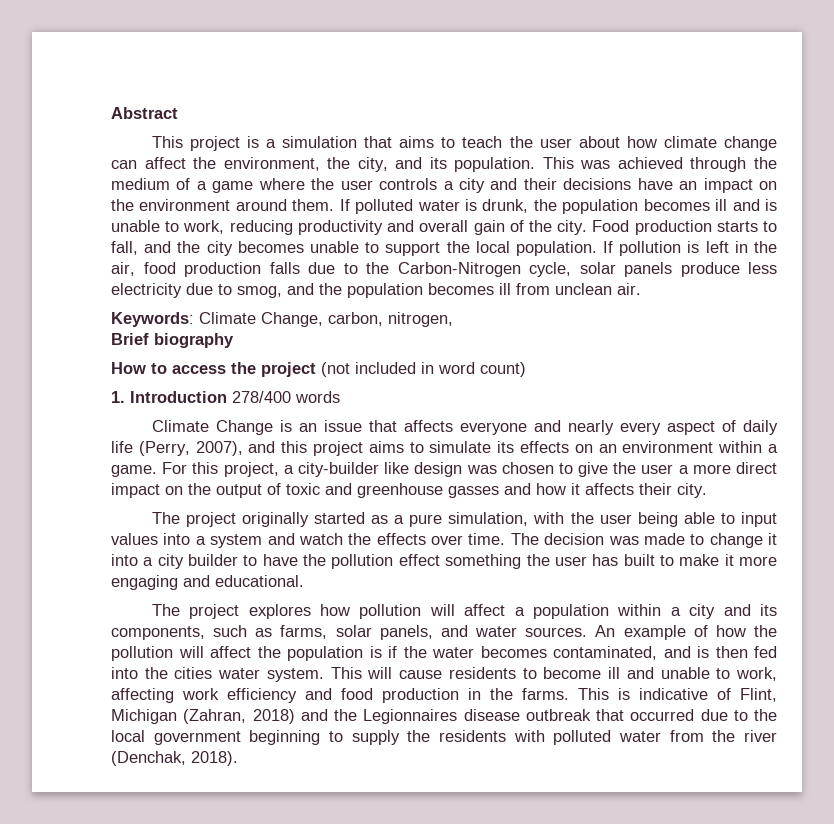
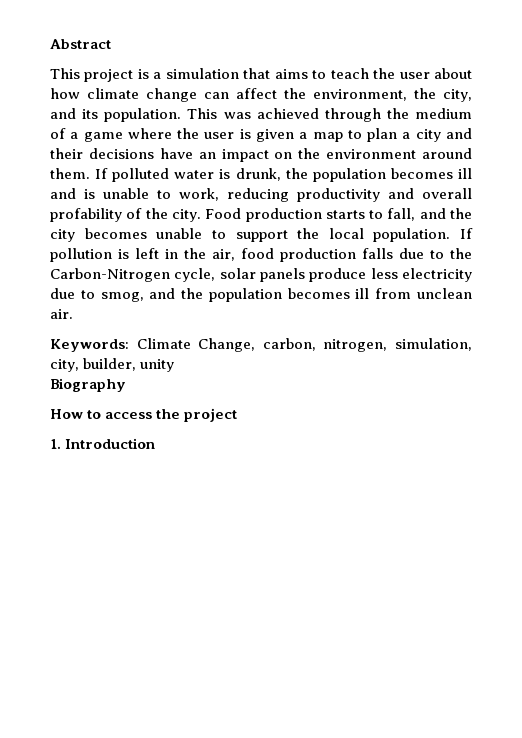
[379,178,438,190] controls -> [239,128,398,142] is given a map to plan
[473,220,505,235] gain -> [50,208,122,222] profability
[111,333,234,348] // Brief biography -> [395,338,472,351] [50,358,175,372] [50,378,126,392] simulation, city, builder, unity // Biography
[321,362,526,377] [111,391,340,403] [151,420,779,435] [111,441,778,456] [111,462,777,477] [111,483,707,498] [151,512,777,527] [111,533,777,548] [111,554,778,569] [111,575,304,590] [151,604,778,619] [111,625,777,640] [111,646,777,661] [111,667,778,682] [111,688,777,703] [111,709,777,724] [111,730,777,745] [111,751,238,766] (not included in word count) // 1. Introduction 278/400 words // Climate Change is an issue that affects everyone and nearly every aspect of daily life (Perry, 2007), and this project aims to simulate its effects on an environment within a game. For this project, a city-builder like design was chosen to give the user a more direct impact on the output of toxic and greenhouse gasses and how it affects their city. // The project originally started as a pure simulation, with the user being able to input values into a system and watch the effects over time. The decision was made to change it into a city builder to have the pollution effect something the user has built to make it more engaging and educational. // The project explores how pollution will affect a population within a city and its components, such as farms, solar panels, and water sources. An example of how the pollution will affect the population is if the water becomes contaminated, and is then fed into the cities water system. This will cause residents to become ill and unable to work, affecting work efficiency and food production in the farms. This is indicative of Flint, Michigan (Zahran, 2018) and the Legionnaires disease outbreak that occurred due to the local government beginning to supply the residents with polluted water from the river (Denchak, 2018). -> [50,438,156,449] // 1. Introduction

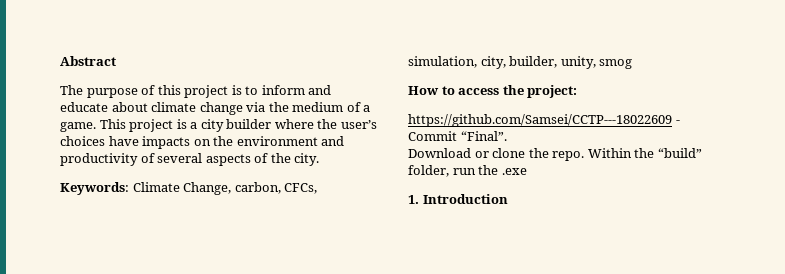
[50,68,472,82] [50,88,472,102] [50,108,472,122] [50,128,472,142] [50,148,472,162] [50,168,472,182] [50,188,472,202] [50,208,473,222] [50,228,473,242] [50,248,472,262] [50,268,472,282] [50,288,472,302] [50,309,73,319] This project is a simulation that aims to teach the user about how climate change can affect the environment, the city, and its population. This was achieved through the medium of a game where the user is given a map to plan a city and their decisions have an impact on the environment around them. If polluted water is drunk, the population becomes ill and is unable to work, reducing productivity and overall profability of the city. Food production starts to fall, and the city becomes unable to support the local population. If pollution is left in the air, food production falls due to the Carbon-Nitrogen cycle, solar panels produce less electricity due to smog, and the population becomes ill from unclean air. -> [60,85,332,98] [60,102,371,115] [60,119,377,132] [60,136,345,149] [60,153,320,166] The purpose of this project is to inform and educate about climate change via the medium of a game. This project is a city builder where the user’s choices have impacts on the environment and productivity of several aspects of the city.
[323,339,388,352] nitrogen, -> [284,183,318,194] CFCs,
[140,359,175,372] [50,378,126,392] unity // Biography -> [560,56,633,69] unity, smog
[184,408,238,422] project -> [527,85,578,98] [408,114,680,127] [408,131,507,141] [408,148,702,161] [408,165,527,177] project: // https://github.com/Samsei/CCTP---18022609 - Commit “Final”. // Download or clone the repo. Within the “build” folder, run the .exe

